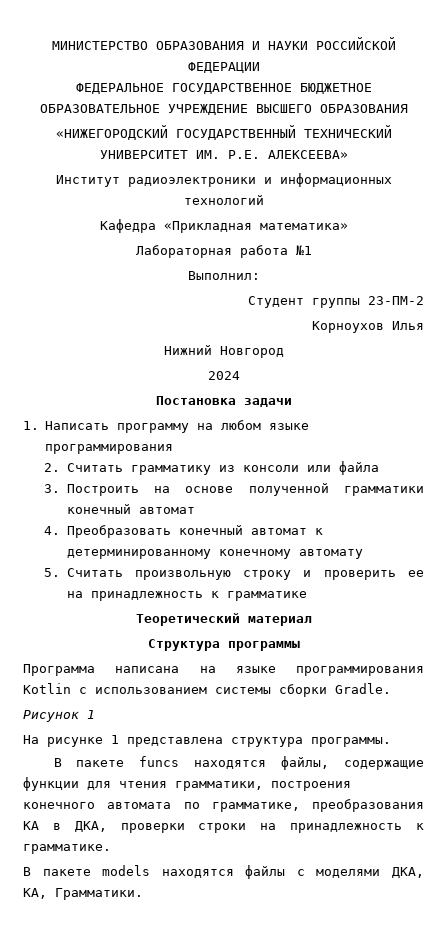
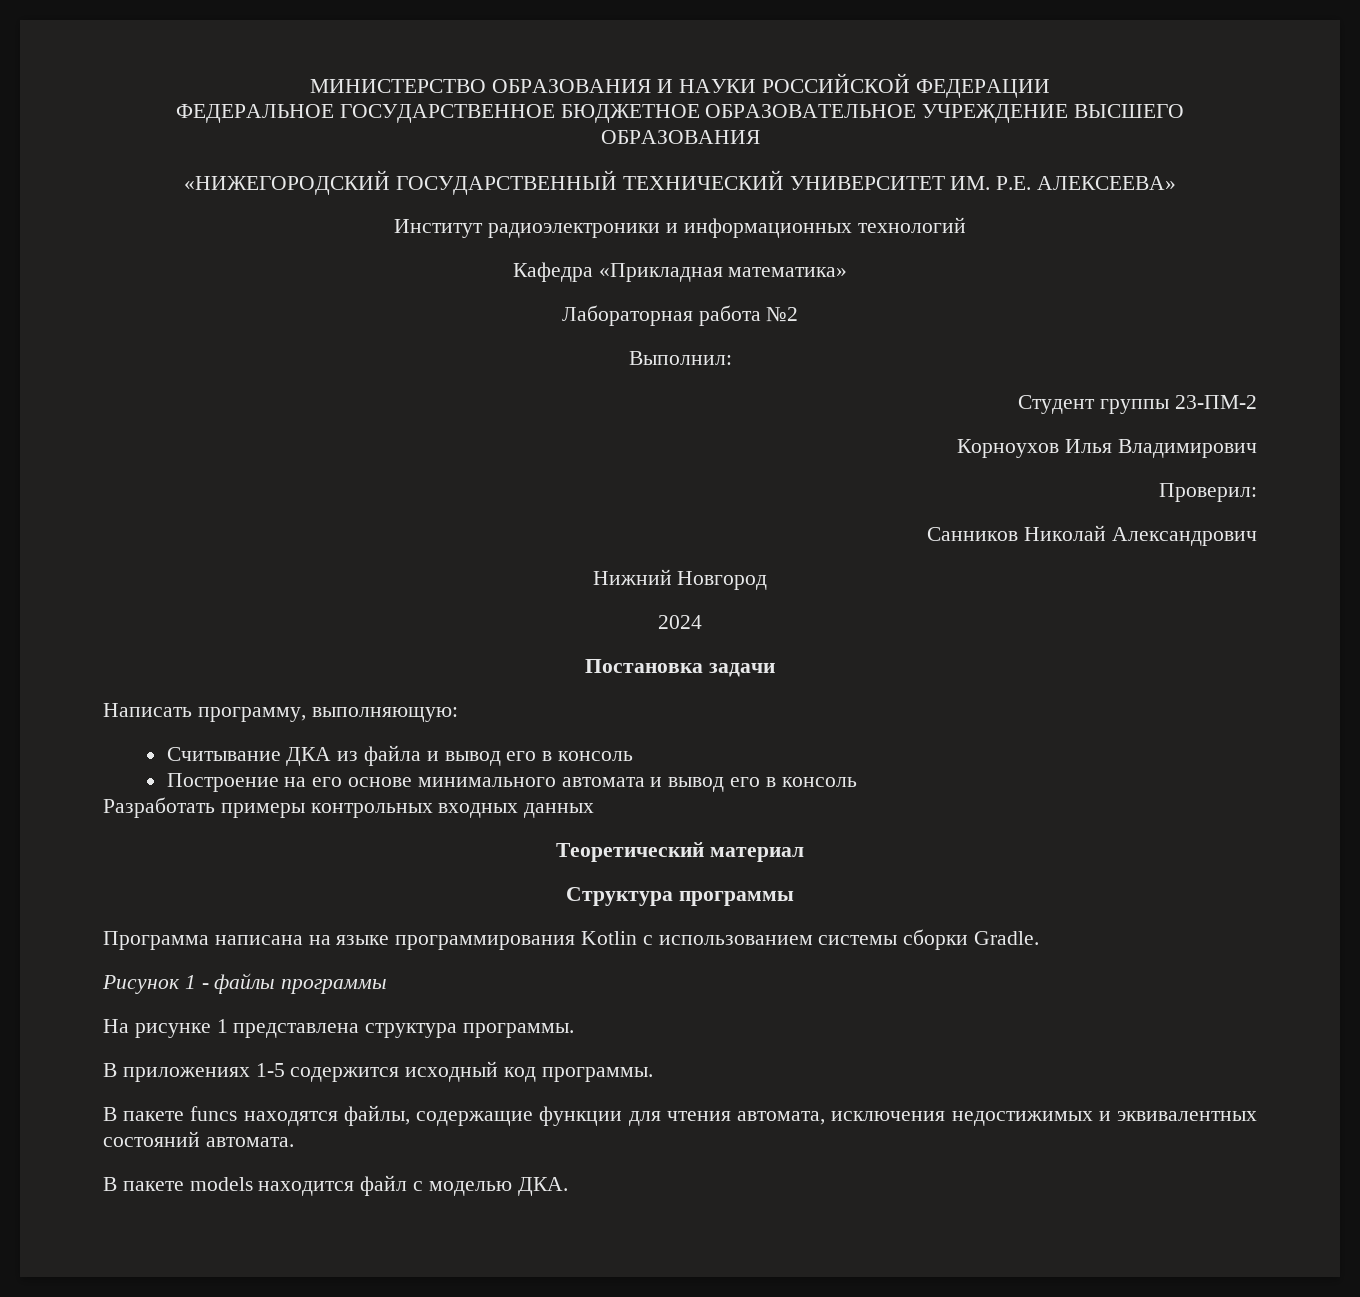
[295,245,312,255] №1 -> [766,307,799,322] №2
(424, 325) none -> [1118,439,1257,458] [1159,483,1257,502] [927,525,1257,546] Владимирович // Проверил: // Санников Николай Александрович
[23,420,310,433] [45,444,174,454] [44,461,379,475] [44,483,424,496] [66,504,195,514] [44,525,323,538] [66,549,363,559] [44,568,424,580] [66,591,307,601] 1. Написать программу на любом языке программирования // 2. Считать грамматику из консоли или файла // 3. Построить на основе полученной грамматики конечный автомат // 4. Преобразовать конечный автомат к детерминированному конечному автомату // 5. Считать произвольную строку и проверить ее на принадлежность к грамматике -> [103,703,458,722] [166,745,634,766] [166,773,857,792] [103,797,595,818] Написать программу, выполняющую: // Считывание ДКА из файла и вывод его в консоль // Построение на его основе минимального автомата и вывод его в консоль // Разработать примеры контрольных входных данных
(95, 714) none -> [201,973,388,994] - файлы программы
(391, 742) none -> [103,1061,653,1082] // В приложениях 1-5 содержится исходный код программы.
[175,781,351,791] [23,799,424,812] [23,821,424,833] [23,844,111,854] [23,865,424,879] [23,888,143,900] грамматики, построения конечного автомата по грамматике, преобразования КА в ДКА, проверки строки на принадлежность к грамматике. // В пакете models находятся файлы с моделями ДКА, КА, Грамматики. -> [737,1111,1257,1126] [103,1131,294,1147] [103,1175,568,1196] автомата, исключения недостижимых и эквивалентных состояний автомата. // В пакете models находится файл с моделью ДКА.

